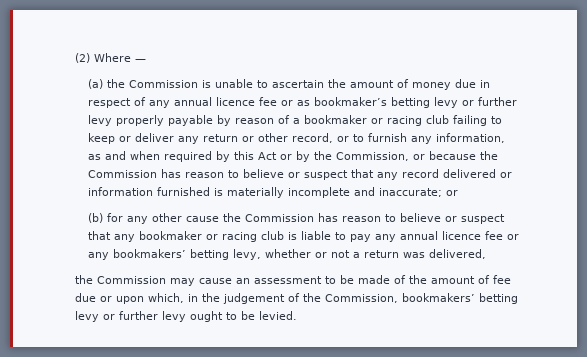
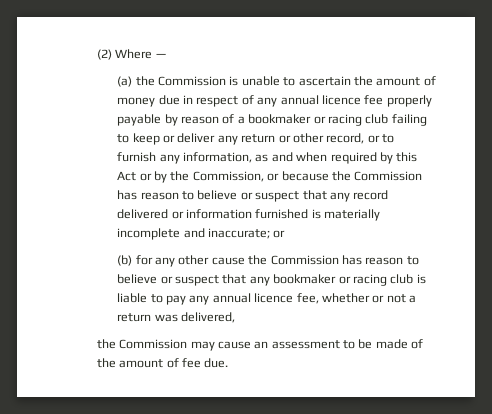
[281,97,518,108] [88,115,113,126] or as bookmaker’s betting levy or further levy -> (384, 100) none
[485,231,520,240] [88,249,262,260] fee or any bookmakers’ betting levy, -> [296,293,319,304] fee,
[74,293,518,304] [74,311,297,322] due or upon which, in the judgement of the Commission, bookmakers’ betting levy or further levy ought to be levied. -> [204,358,229,368] due.

